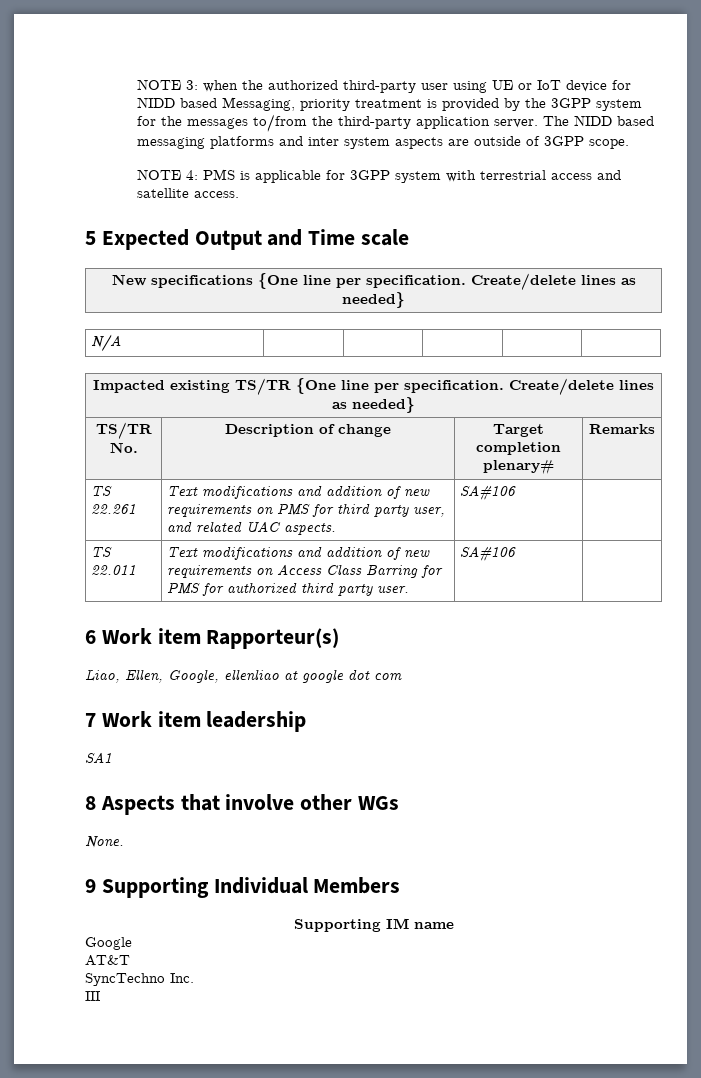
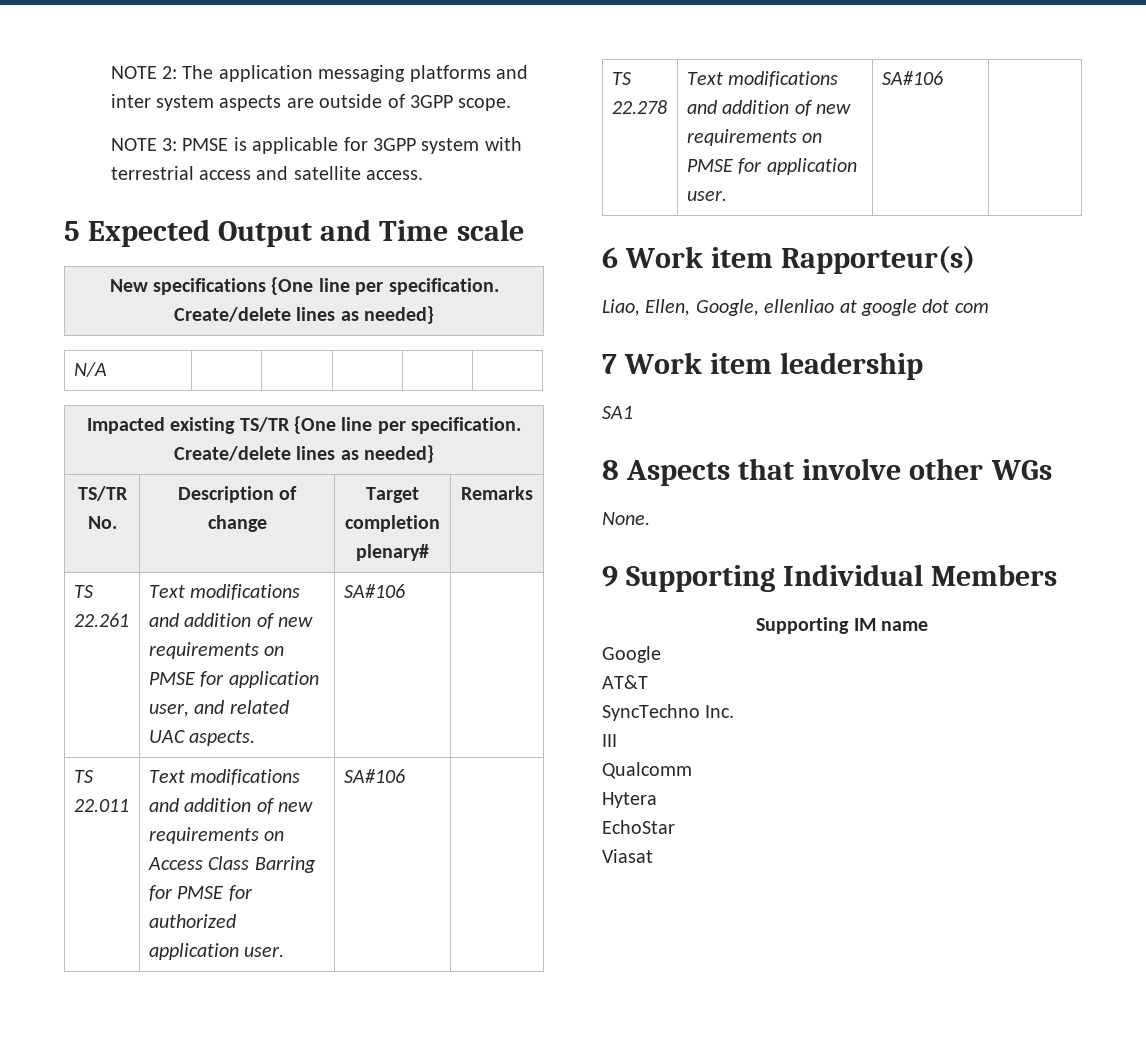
[137,79,632,93] [137,97,643,111] [137,114,655,132] NOTE 3: when the authorized third-party user using UE or IoT device for NIDD based Messaging, priority treatment is provided by the 3GPP system for the messages to/from the third-party application server. The NIDD based -> [110,65,313,82] NOTE 2: The application
[186,169,236,180] 4: PMS -> [162,138,229,151] 3: PMSE
[276,503,409,517] PMS for third party -> [148,671,319,688] PMSE for application
[166,582,200,594] PMS -> [177,886,224,899] PMSE
[300,582,373,596] third party -> [148,943,285,960] [343,769,405,783] [611,72,632,85] [611,100,667,114] [686,71,839,87] [686,100,851,116] [686,129,823,146] [686,158,857,175] application user. | SA#106 | // TS 22.278 | Text modifications and addition of new requirements on PMSE for application
(100, 996) none -> [602,762,692,779] [602,792,657,808] [602,820,675,834] [602,849,653,863] // Qualcomm // Hytera // EchoStar // Viasat

